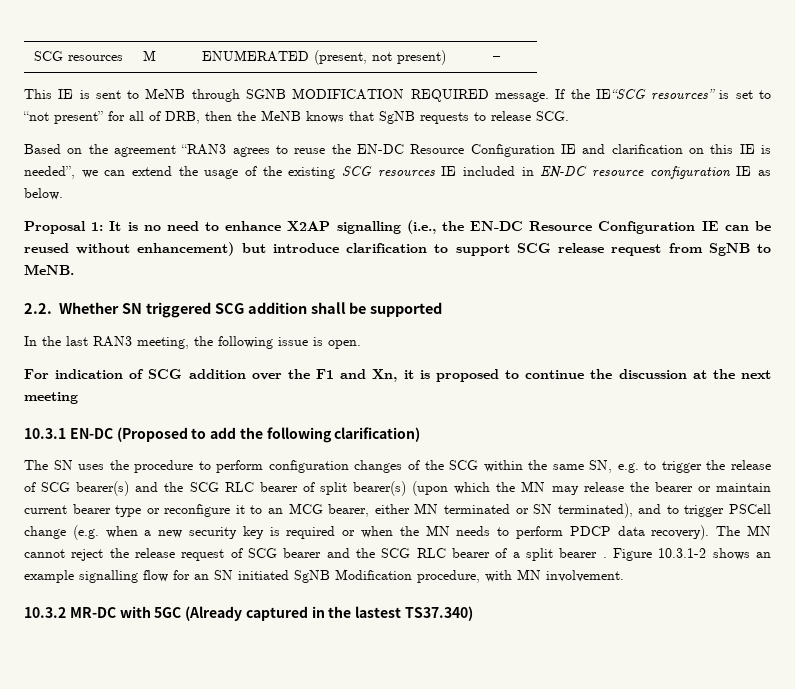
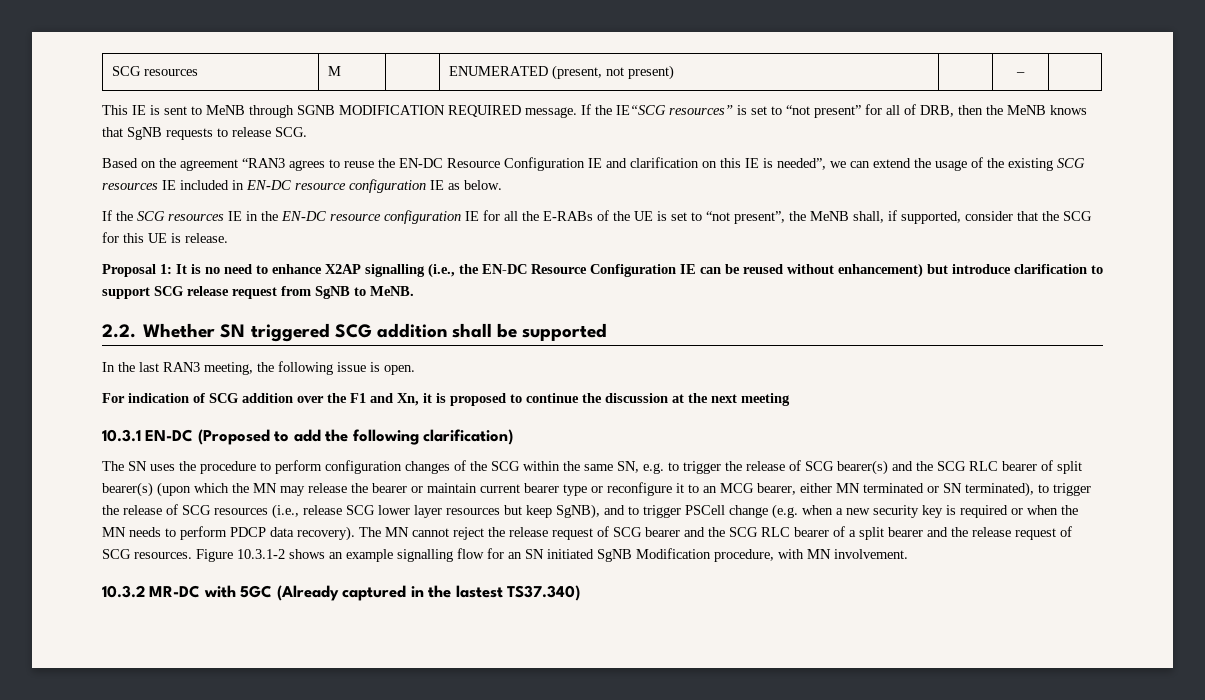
(63, 194) none -> [102,210,1092,224] [102,232,228,243] // If the SCG resources IE in the EN-DC resource configuration IE for all the E-RABs of the UE is set to “not present”, the MeNB shall, if supported, consider that the SCG for this UE is release.
(633, 510) none -> [1038,483,1091,496] [102,504,600,519] to trigger the release of SCG resources (i.e., release SCG lower layer resources but keep SgNB),
[602,557,607,558] . -> [927,526,1072,540] [102,549,192,559] and the release request of SCG resources.

